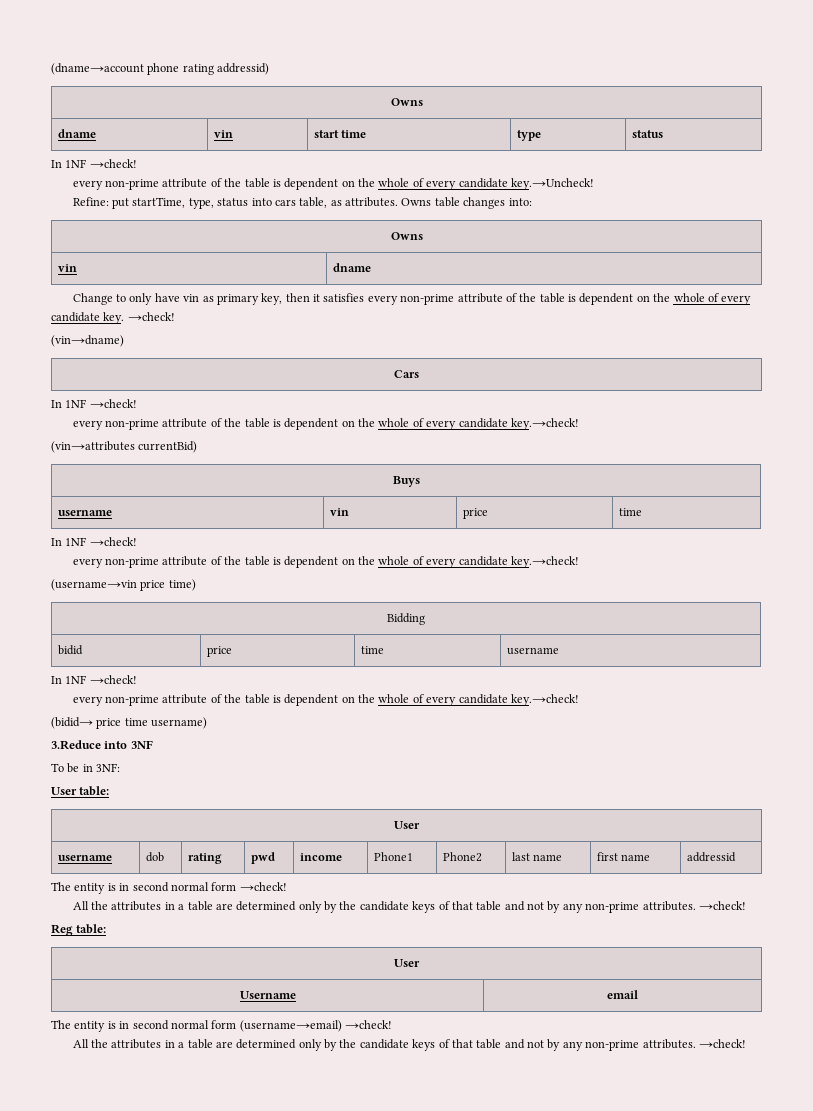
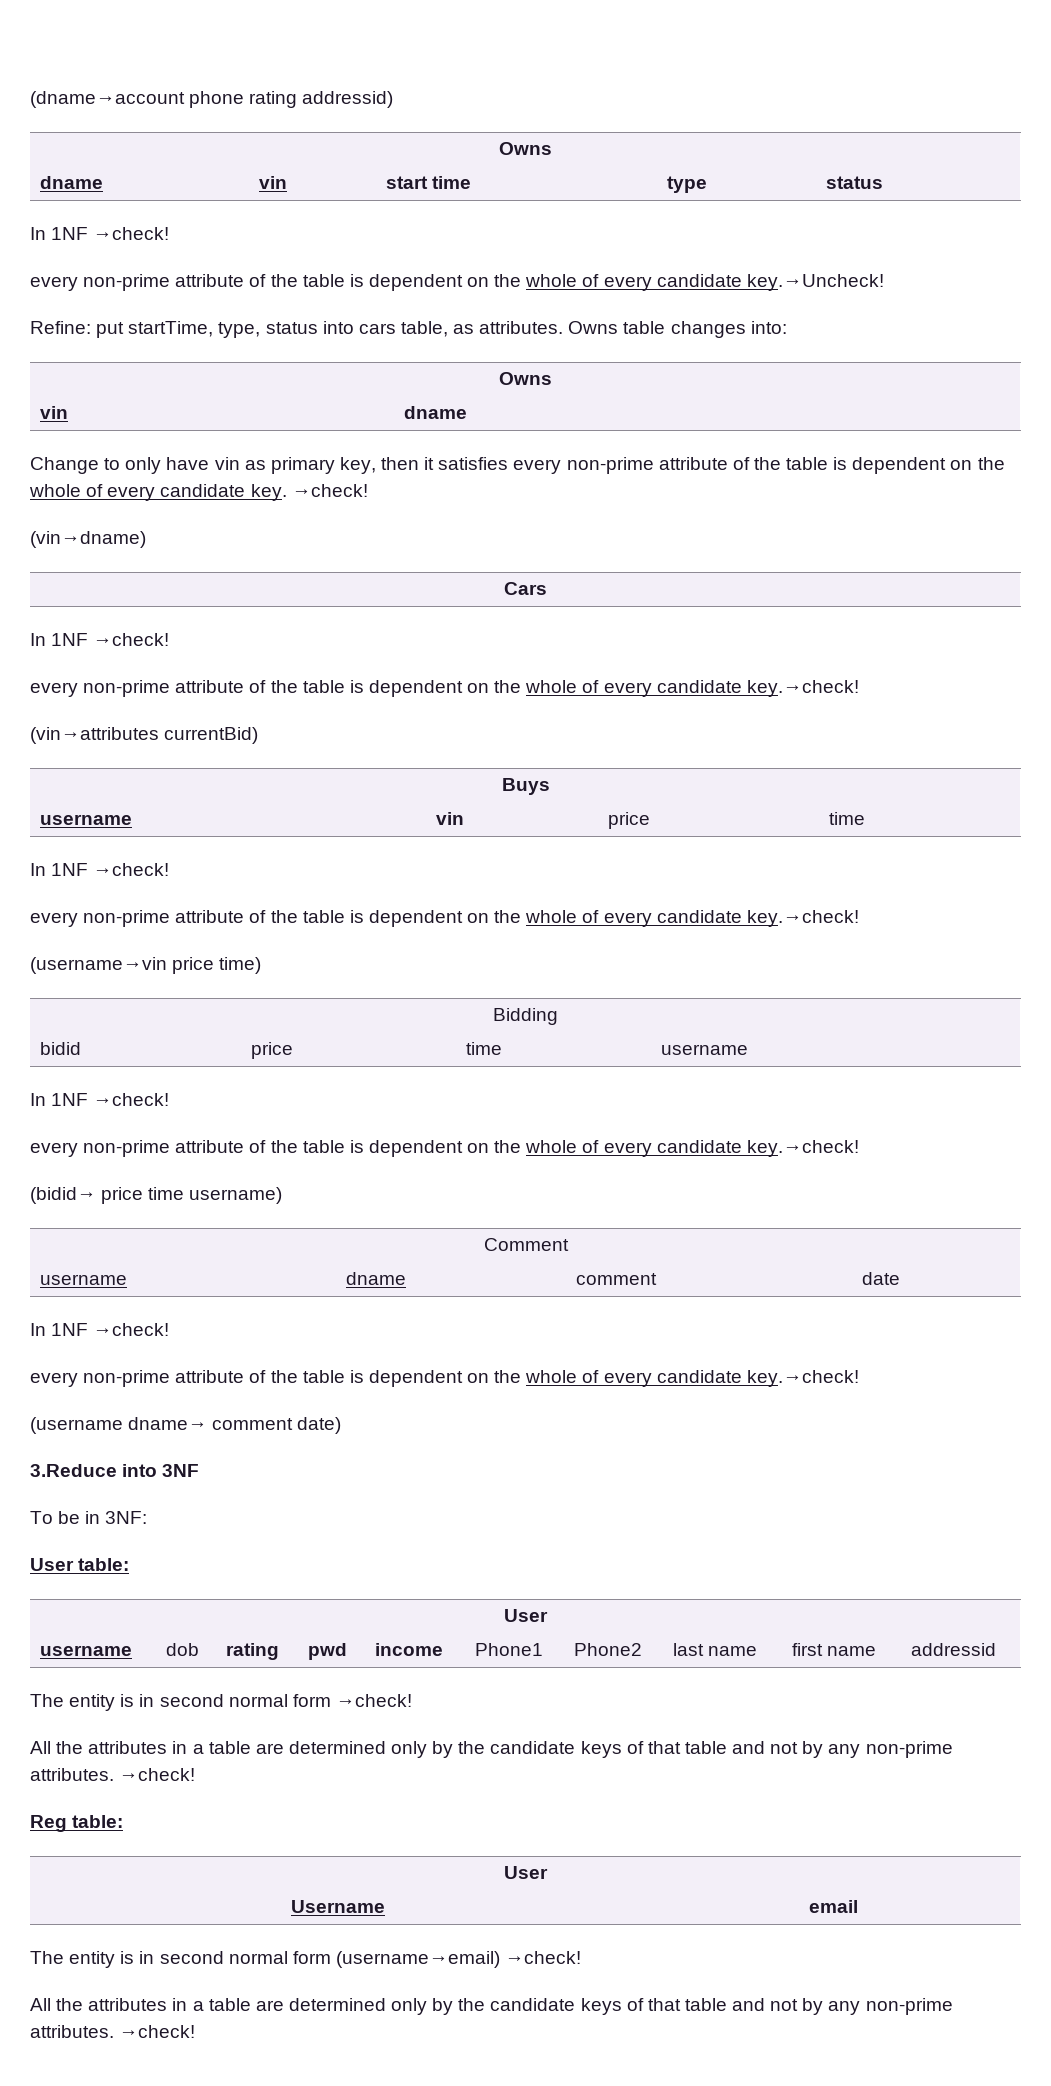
(208, 723) none -> [483,1238,569,1251] [40,1274,128,1285] [346,1272,407,1285] [576,1273,658,1285] [862,1272,901,1285] [30,1323,170,1336] [30,1370,859,1387] [30,1417,342,1434] // Comment // username | dname | comment | date // In 1NF →check! // every non-prime attribute of the table is dependent on the whole of every candidate key.→check! // (username dname→ comment date)

